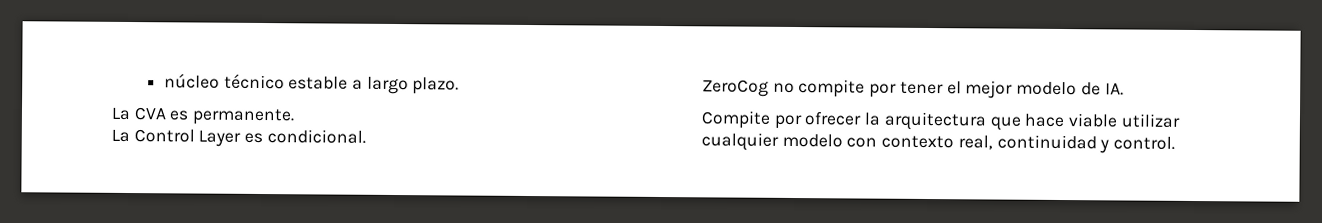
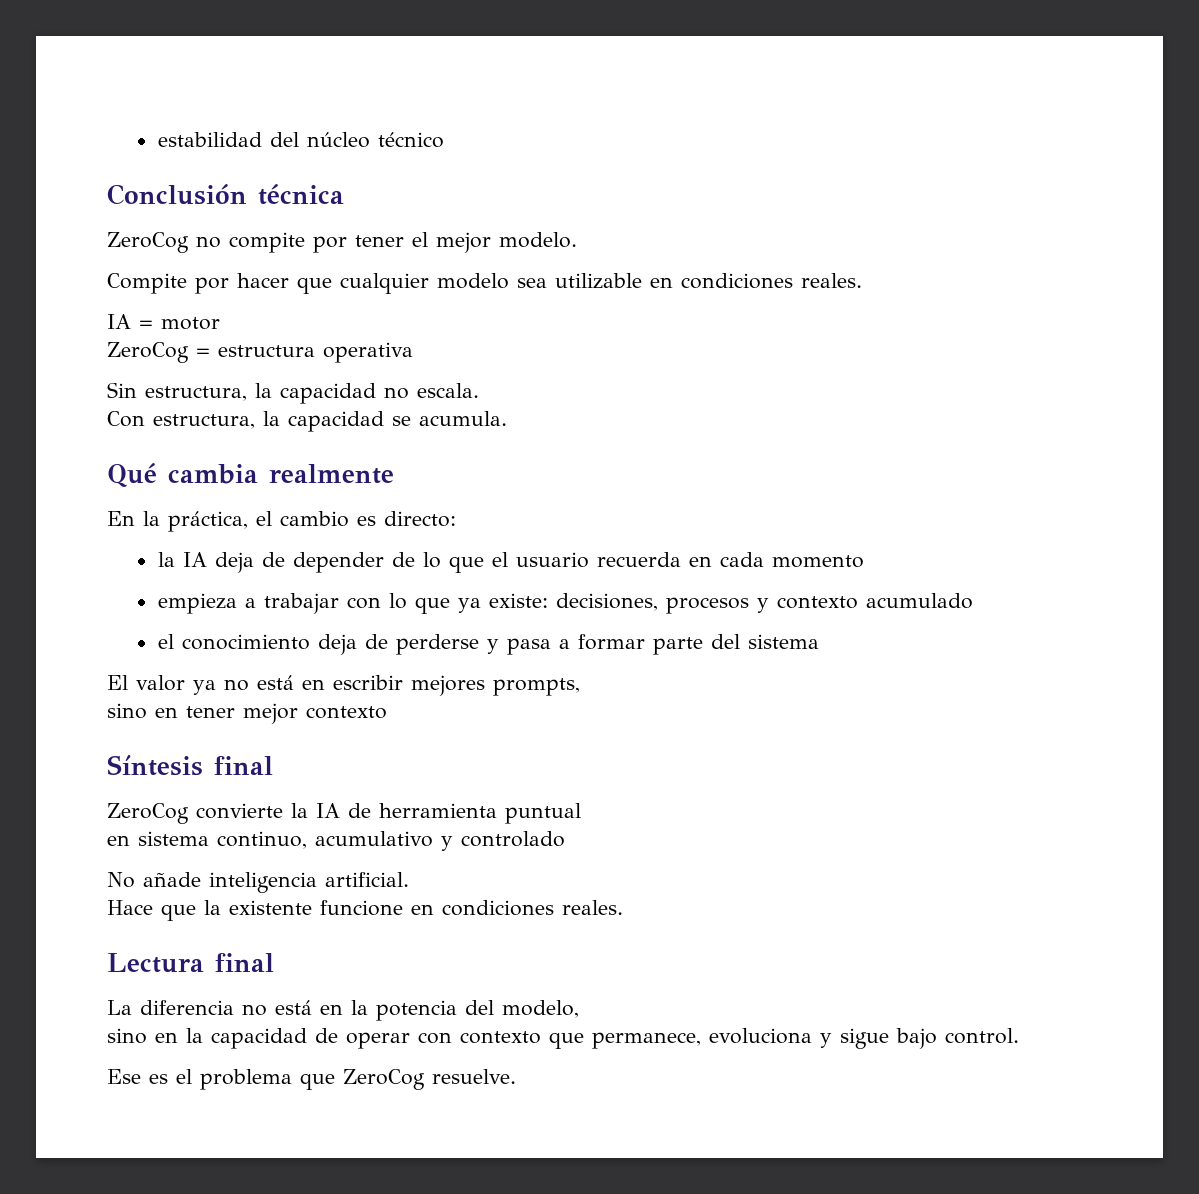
(163, 81) none -> [157,132,299,147] estabilidad del
[288,76,460,95] [111,107,296,126] [111,129,366,147] estable a largo plazo. // La CVA es permanente. // La Control Layer es condicional. -> [107,184,344,205] // Conclusión técnica
[1016,81,1124,96] modelo de IA. -> [499,232,577,248] modelo.
[804,111,1180,131] [701,132,1176,154] ofrecer la arquitectura que hace viable utilizar cualquier modelo con contexto real, continuidad y control. -> [237,273,862,294] [107,314,220,330] [107,342,413,363] [107,382,479,404] [107,411,507,432] [107,463,394,488] [107,511,456,532] [157,552,864,573] [157,593,973,614] [157,634,819,655] [107,675,580,696] [107,703,387,724] [107,755,273,776] [107,803,581,824] [107,831,565,851] [107,872,409,893] [107,900,623,921] [107,953,274,973] [107,1000,579,1021] [107,1028,1019,1049] [107,1069,516,1090] hacer que cualquier modelo sea utilizable en condiciones reales. // IA = motor // ZeroCog = estructura operativa // Sin estructura, la capacidad no escala. // Con estructura, la capacidad se acumula. // Qué cambia realmente // En la práctica, el cambio es directo: // la IA deja de depender de lo que el usuario recuerda en cada momento // empieza a trabajar con lo que ya existe: decisiones, procesos y contexto acumulado // el conocimiento deja de perderse y pasa a formar parte del sistema // El valor ya no está en escribir mejores prompts, // sino en tener mejor contexto // Síntesis final // ZeroCog convierte la IA de herramienta puntual // en sistema continuo, acumulativo y controlado // No añade inteligencia artificial. // Hace que la existente funcione en condiciones reales. // Lectura final // La diferencia no está en la potencia del modelo, // sino en la capacidad de operar con contexto que permanece, evoluciona y sigue bajo control. // Ese es el problema que ZeroCog resuelve.

